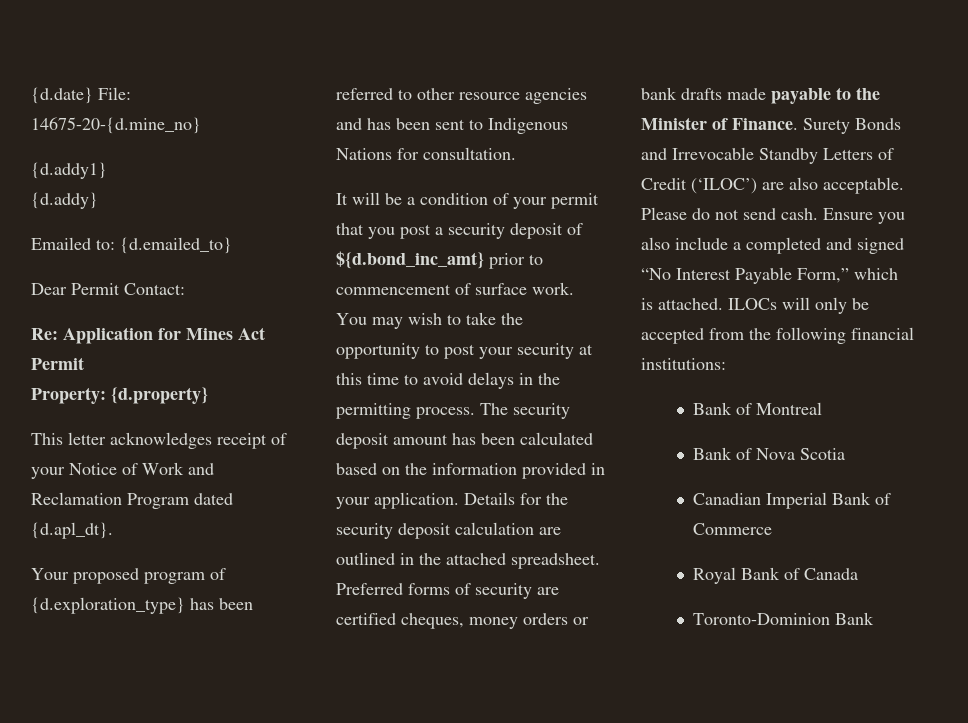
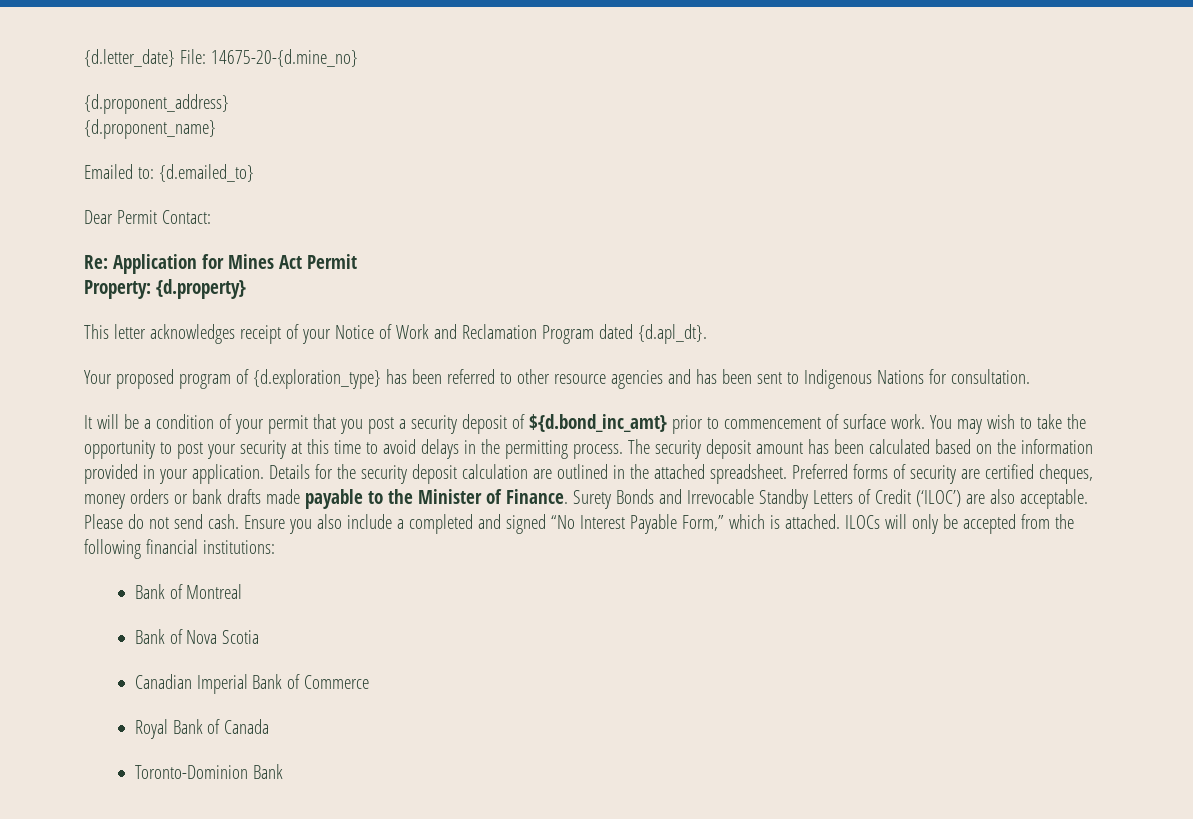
[31,87,93,104] {d.date} -> [84,49,175,67] {d.letter_date}
[31,162,107,179] [31,192,98,209] {d.addy1} // {d.addy} -> [84,94,229,114] [84,119,216,139] {d.proponent_address} // {d.proponent_name}

